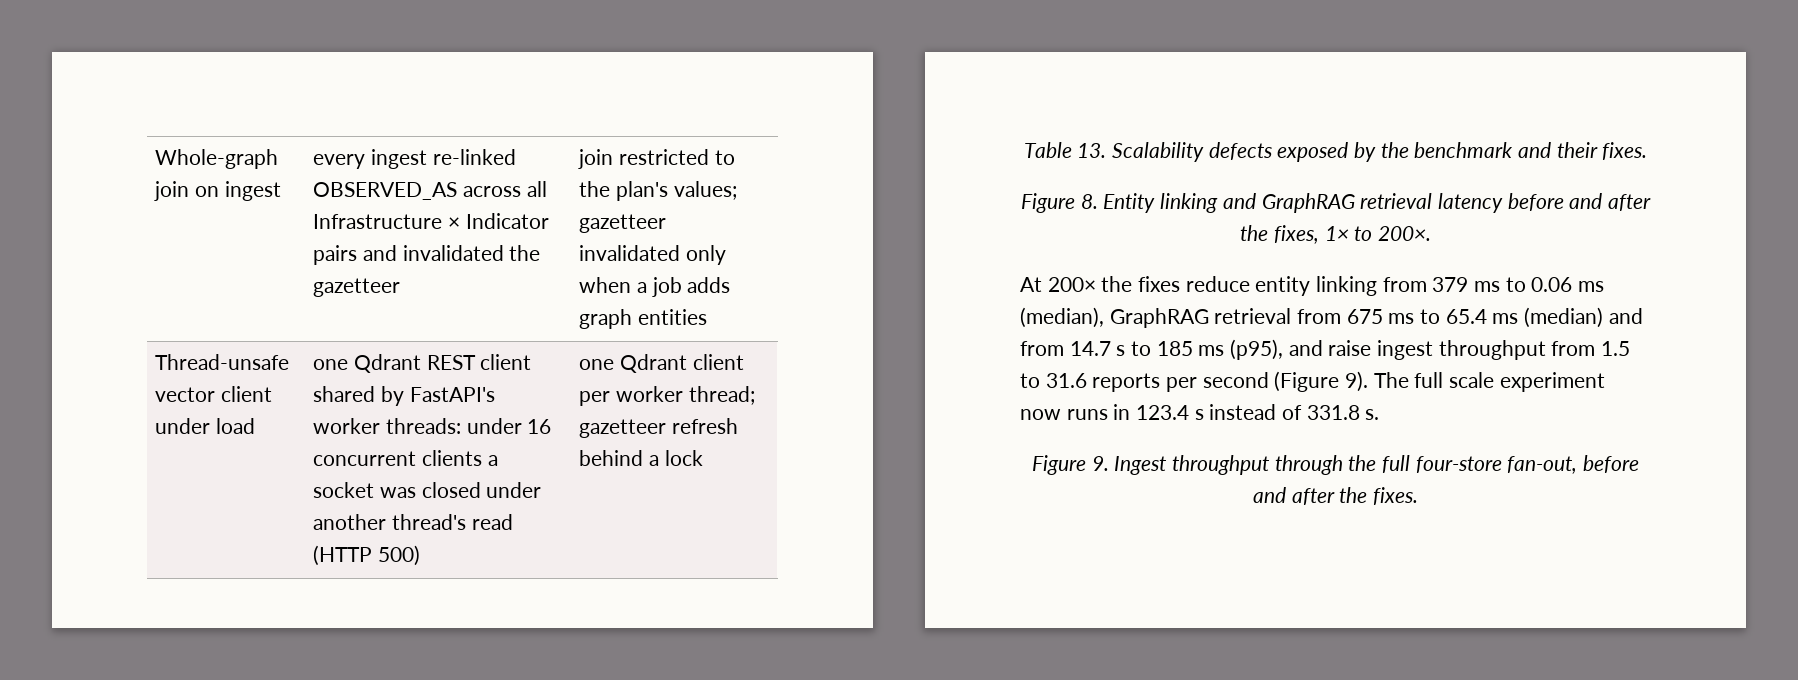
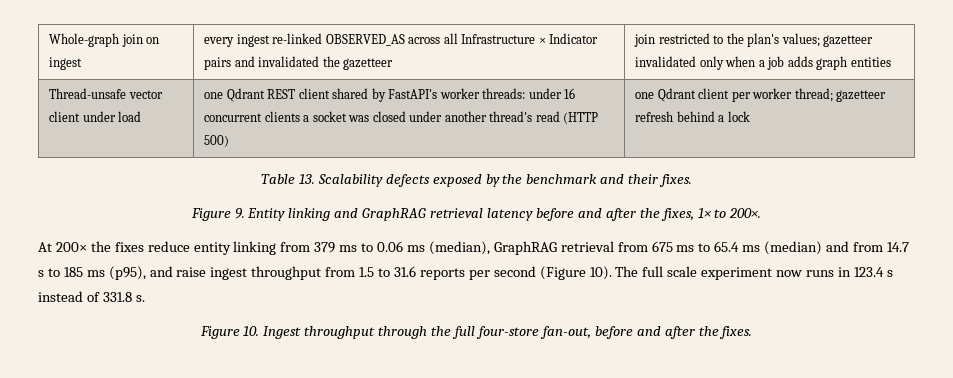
[1080,194,1098,209] 8. -> [234,208,245,219] 9.
[1345,371,1369,392] 9). -> [589,266,612,280] 10).
[1091,456,1109,471] 9. -> [243,326,260,336] 10.

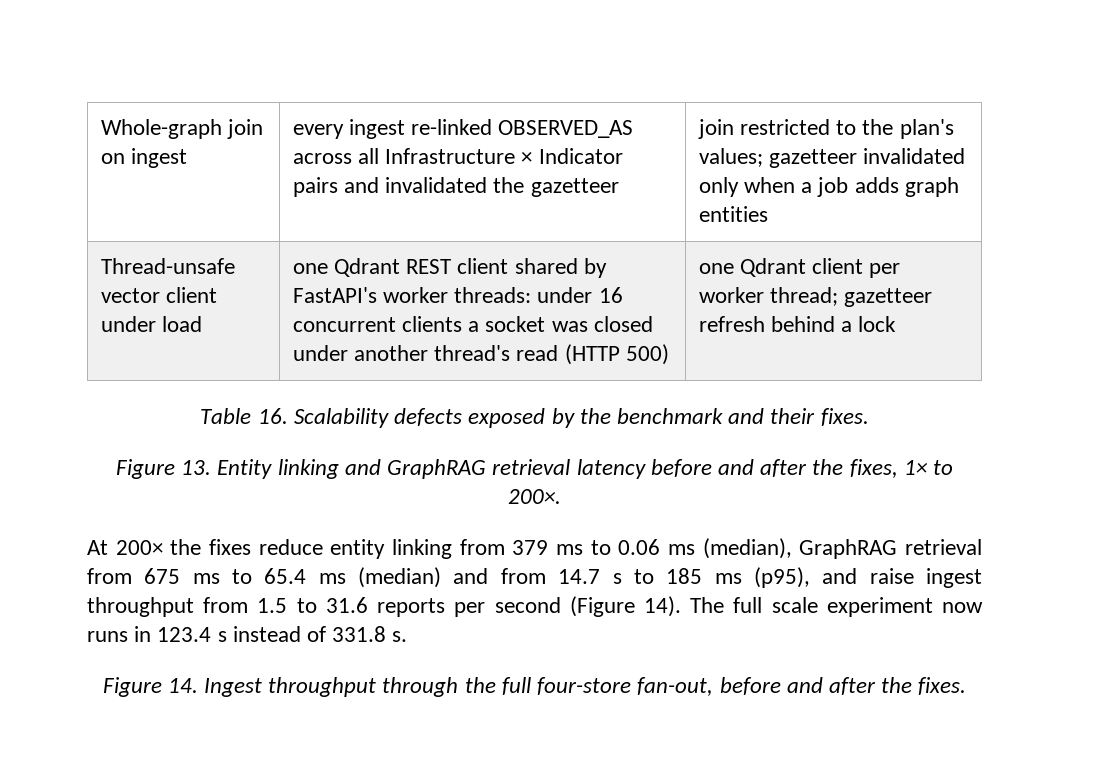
[298,174,315,184] 13. -> [257,408,288,424] 16.
[234,208,245,219] 9. -> [181,460,212,475] 13.
[589,266,612,280] 10). -> [643,596,681,617] 14).
[243,326,260,336] 10. -> [167,678,198,693] 14.

